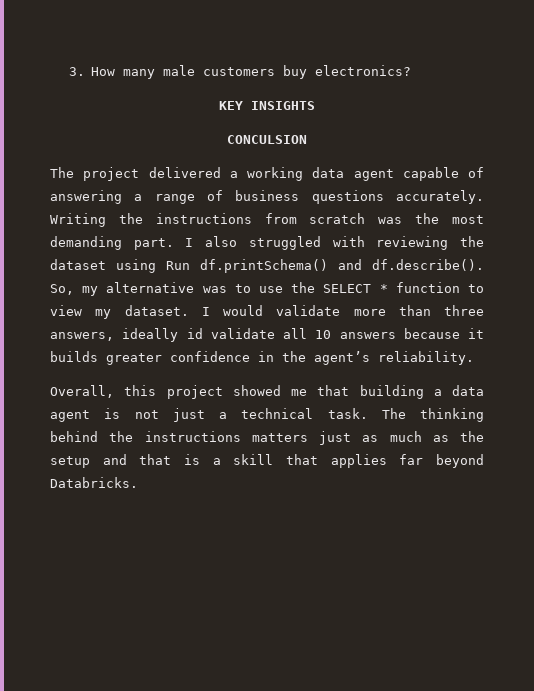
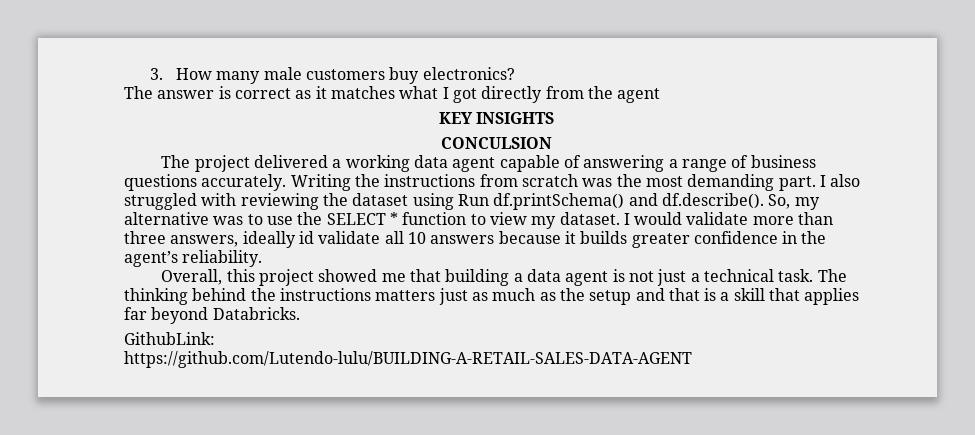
(412, 70) none -> [124,86,661,103] // The answer is correct as it matches what I got directly from the agent
(138, 482) none -> [124,332,215,345] [124,351,692,368] // GithubLink: // https://github.com/Lutendo-lulu/BUILDING-A-RETAIL-SALES-DATA-AGENT

